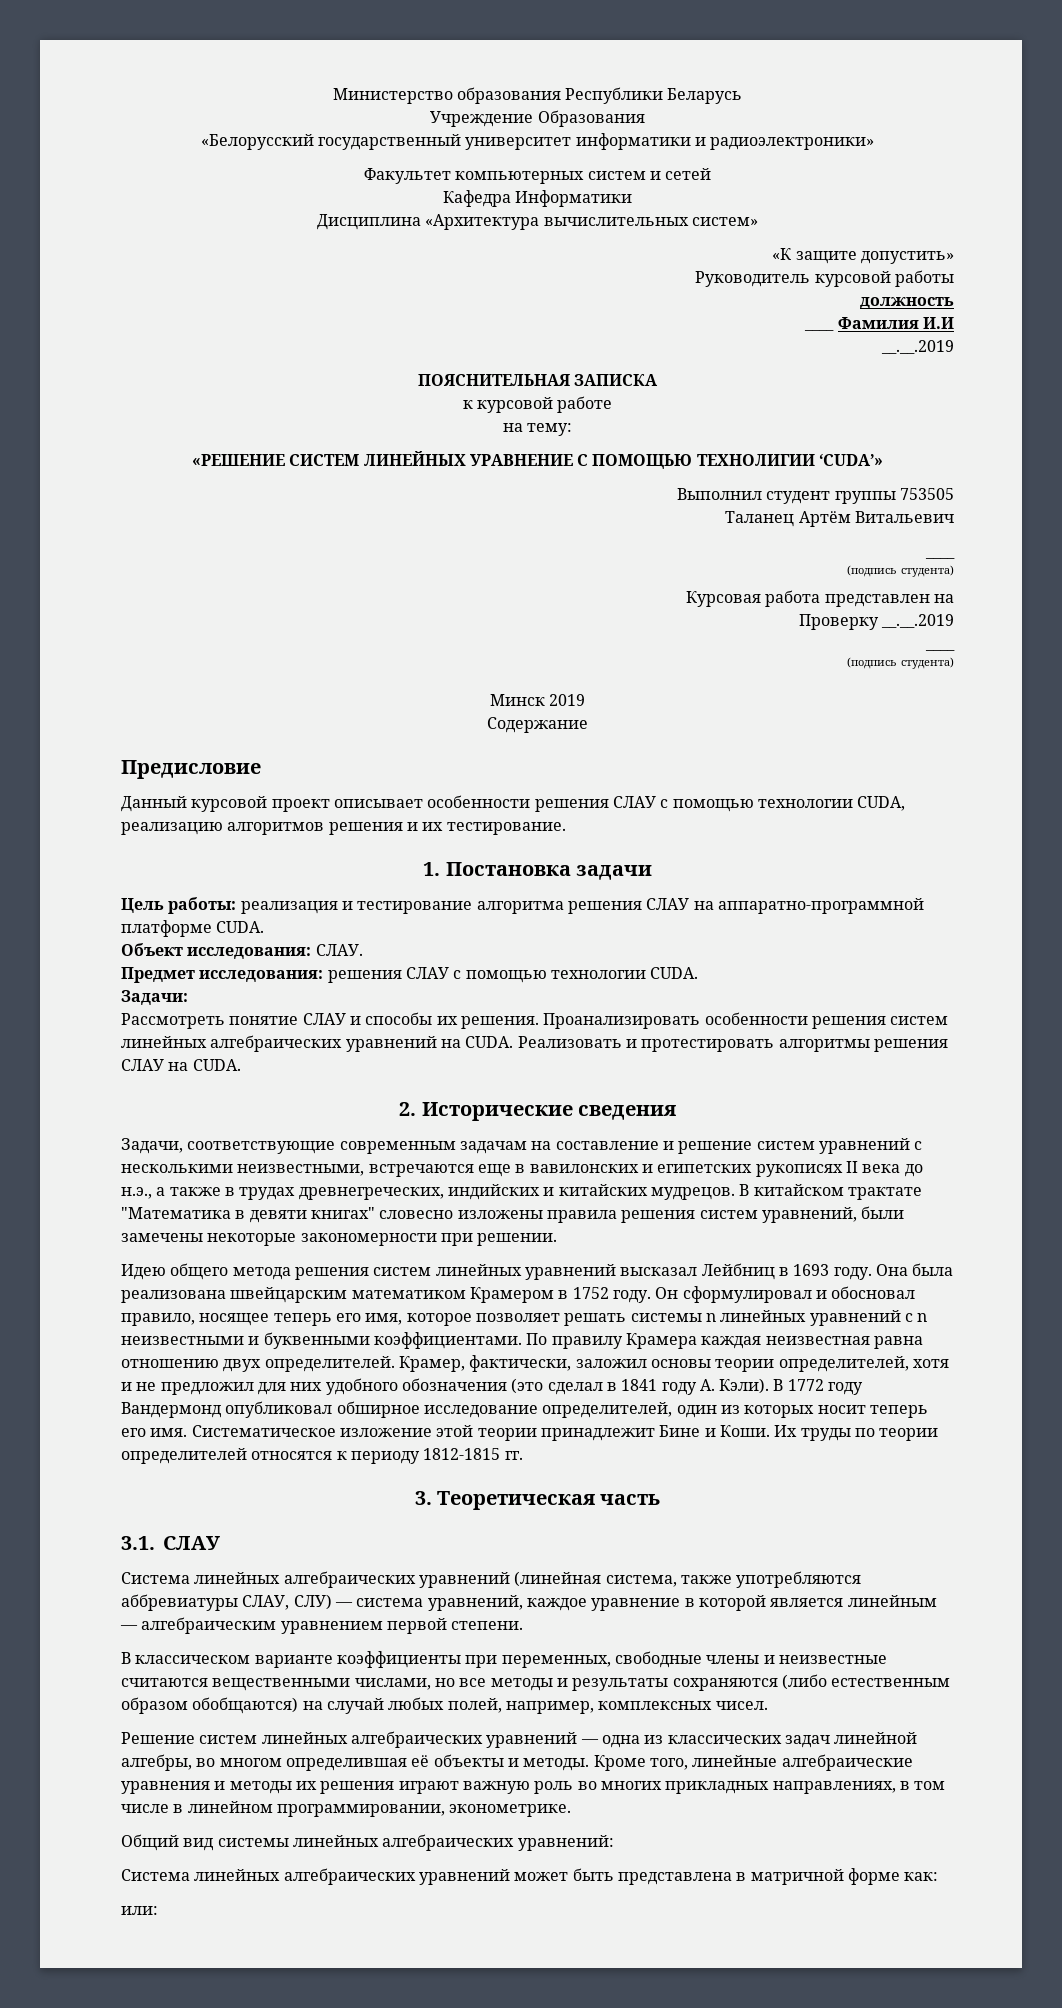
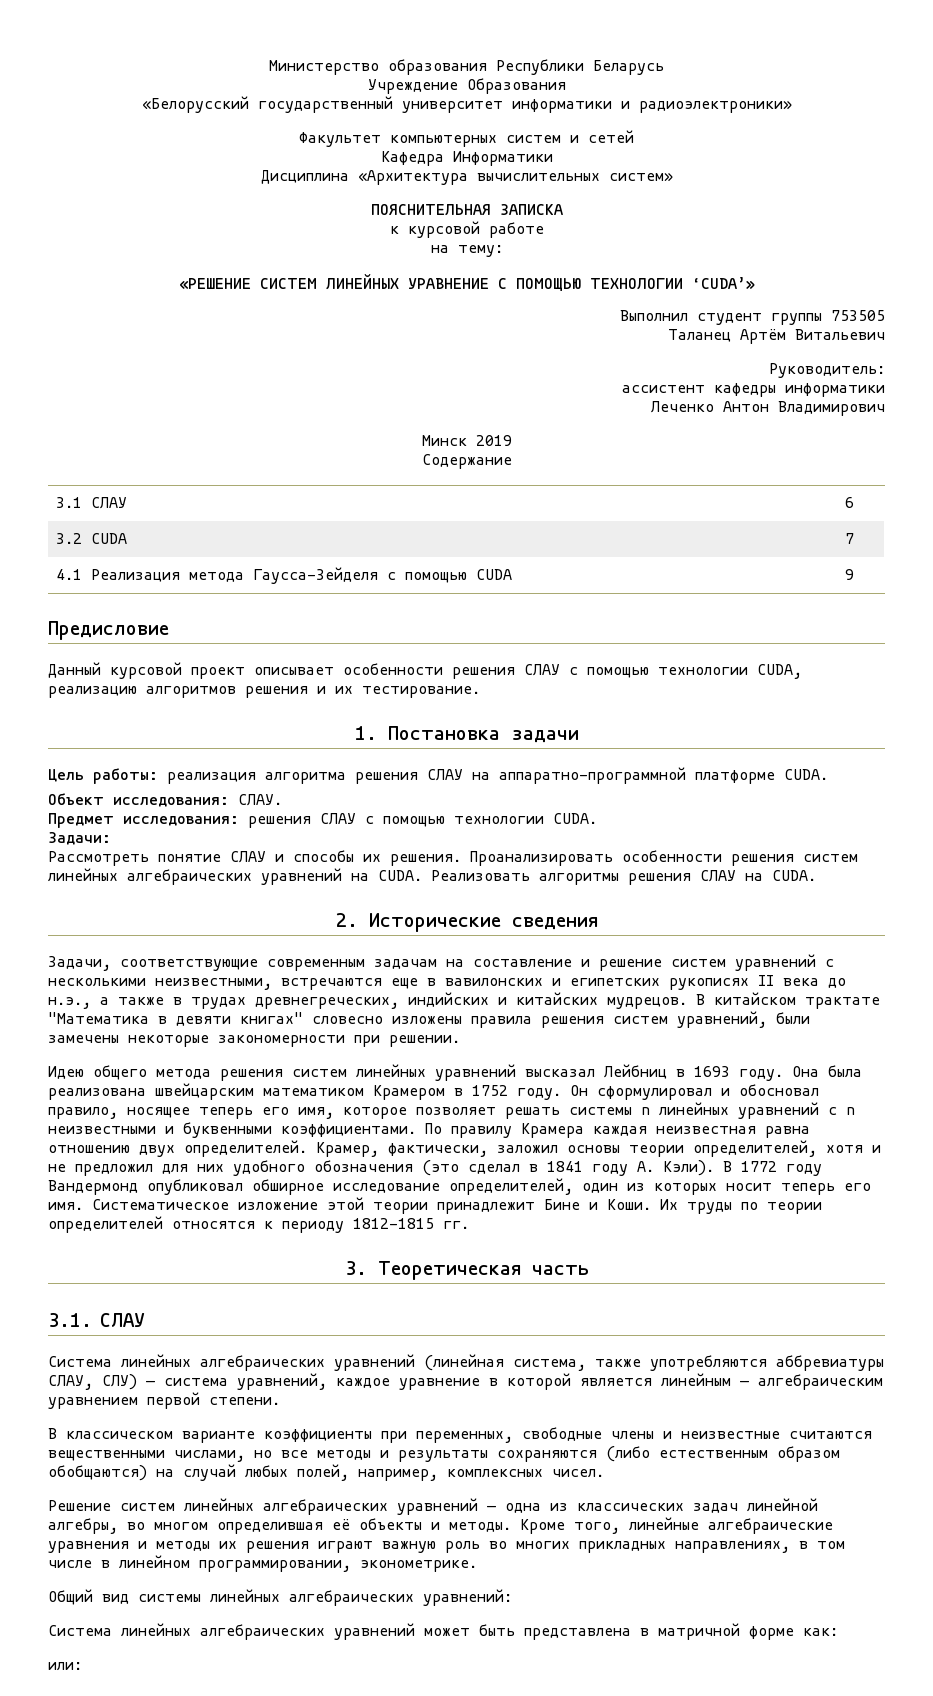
[772,248,955,264] [695,270,955,287] [860,297,954,309] [804,329,835,331] [837,317,955,329] [881,340,954,354] // «К защите допустить» // Руководитель курсовой работы // должность // ____ Фамилия И.И // __.__.2019 -> (673, 177) none
[696,454,815,466] ТЕХНОЛИГИИ -> [589,278,683,290] ТЕХНОЛОГИИ
[925,557,955,559] [846,565,955,577] [686,590,955,607] [798,614,955,630] [925,649,955,651] [846,657,955,669] [489,694,586,706] [487,717,588,733] ____ // (подпись студента) // Курсовая работа представлен на // Проверку __.__.2019 // ____ // (подпись студента) // Минск 2019 // Содержание -> [769,363,885,378] [622,383,885,397] [651,401,885,416] [421,435,512,446] [421,454,512,469] [56,497,128,509] [845,497,855,508] [56,533,128,544] [845,533,855,544] [56,567,513,584] [845,569,855,580] Руководитель: // ассистент кафедры информатики // Леченко Антон Владимирович // Минск 2019 // Содержание // 3.1 СЛАУ | 6 // 3.2 CUDA | 7 // 4.1 Реализация метода Гаусса-Зейделя с помощью CUDA | 9
[341,901,473,914] и тестирование -> (256, 778) none
[625,1039,775,1052] и протестировать -> (530, 876) none

